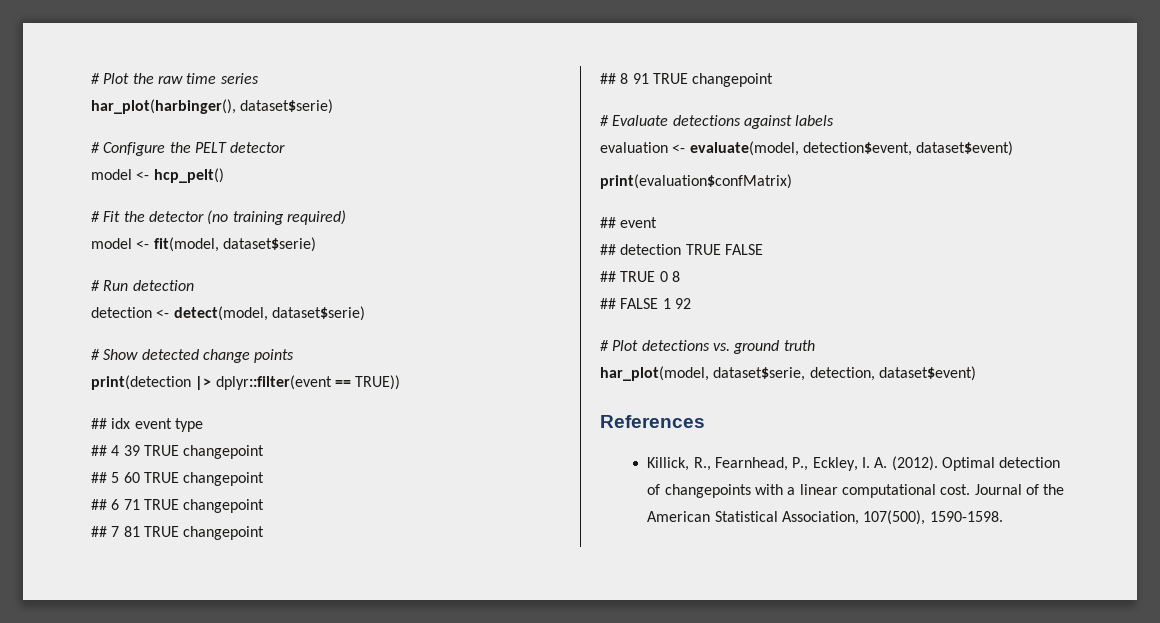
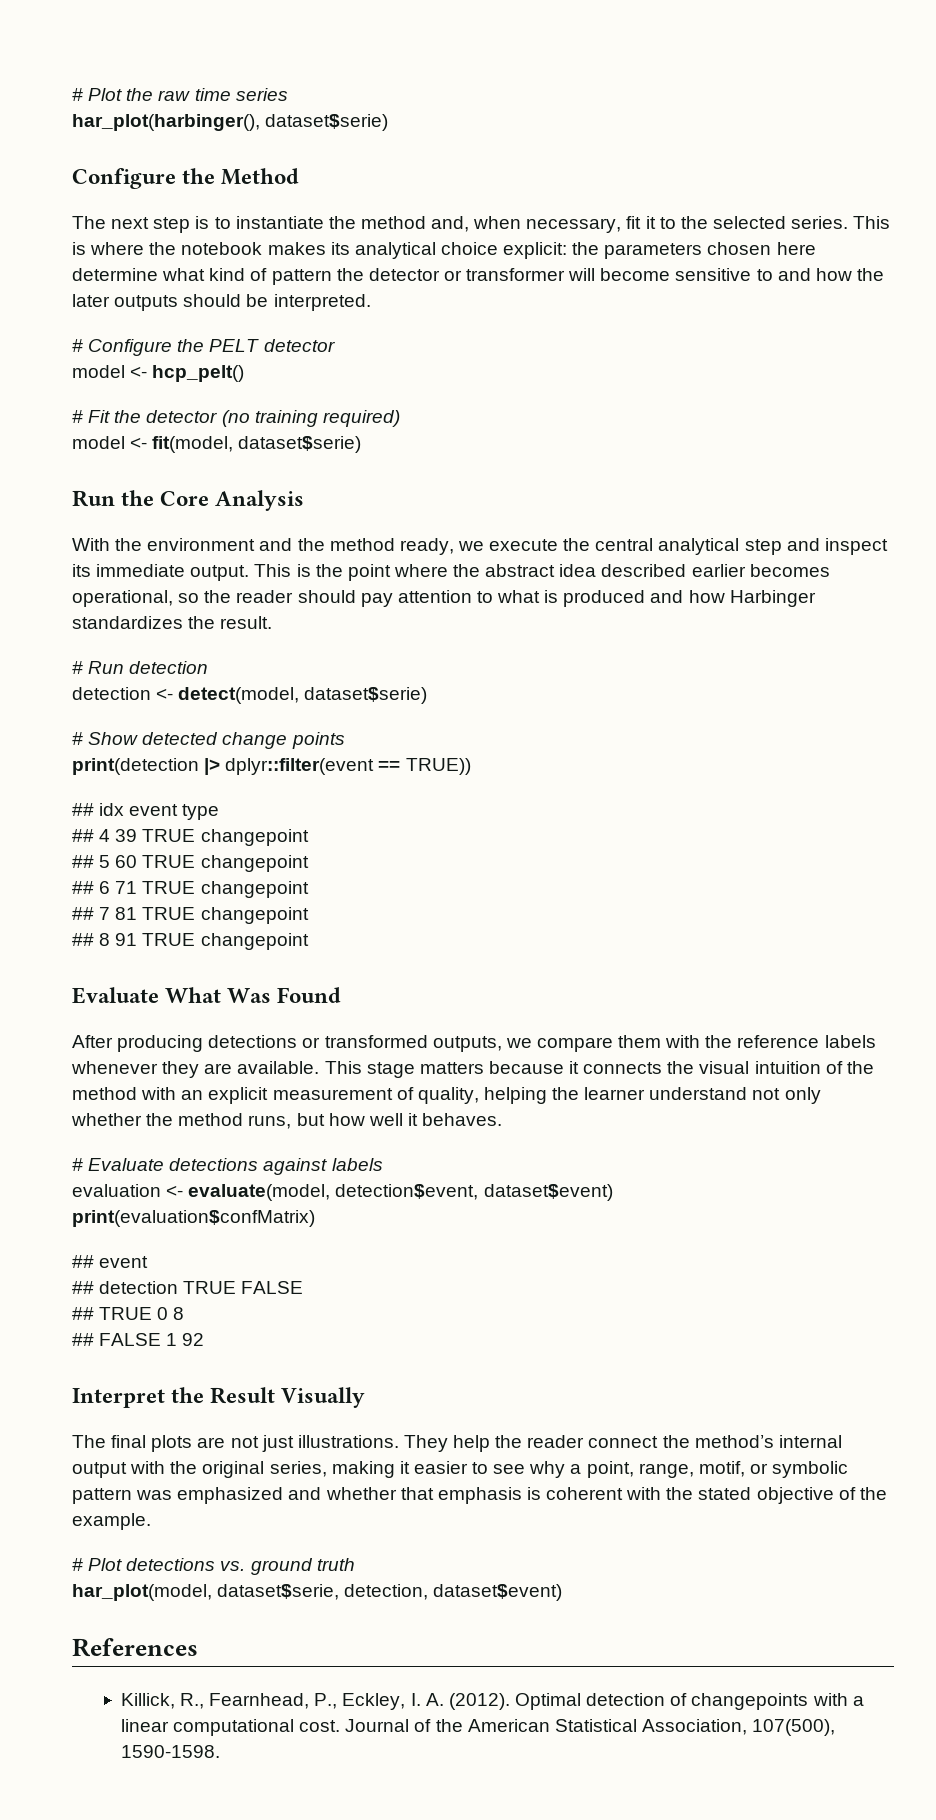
(334, 106) none -> [72,168,300,189] [72,216,891,233] [72,242,816,259] [72,268,884,285] [72,294,371,311] // Configure the Method // The next step is to instantiate the method and, when necessary, fit it to the selected series. This is where the notebook makes its analytical choice explicit: the parameters chosen here determine what kind of pattern the detector or transformer will become sensitive to and how the later outputs should be interpreted.
(316, 244) none -> [72,490,305,511] [72,538,888,555] [72,564,830,581] [72,590,816,607] [72,616,273,629] // Run the Core Analysis // With the environment and the method ready, we execute the central analytical step and inspect its immediate output. This is the point where the abstract idea described earlier becomes operational, so the reader should pay attention to what is produced and how Harbinger standardizes the result.
(774, 80) none -> [72,987,342,1004] [72,1035,876,1052] [71,1061,874,1078] [72,1087,821,1104] [71,1113,503,1129] // Evaluate What Was Found // After producing detections or transformed outputs, we compare them with the reference labels whenever they are available. This stage matters because it connects the visual intuition of the method with an explicit measurement of quality, helping the learner understand not only whether the method runs, but how well it behaves.
(691, 303) none -> [72,1387,366,1408] [72,1435,842,1452] [72,1461,849,1478] [72,1487,887,1504] [72,1513,151,1530] // Interpret the Result Visually // The final plots are not just illustrations. They help the reader connect the method’s internal output with the original series, making it easier to see why a point, range, motif, or symbolic pattern was emphasized and whether that emphasis is coherent with the stated objective of the example.

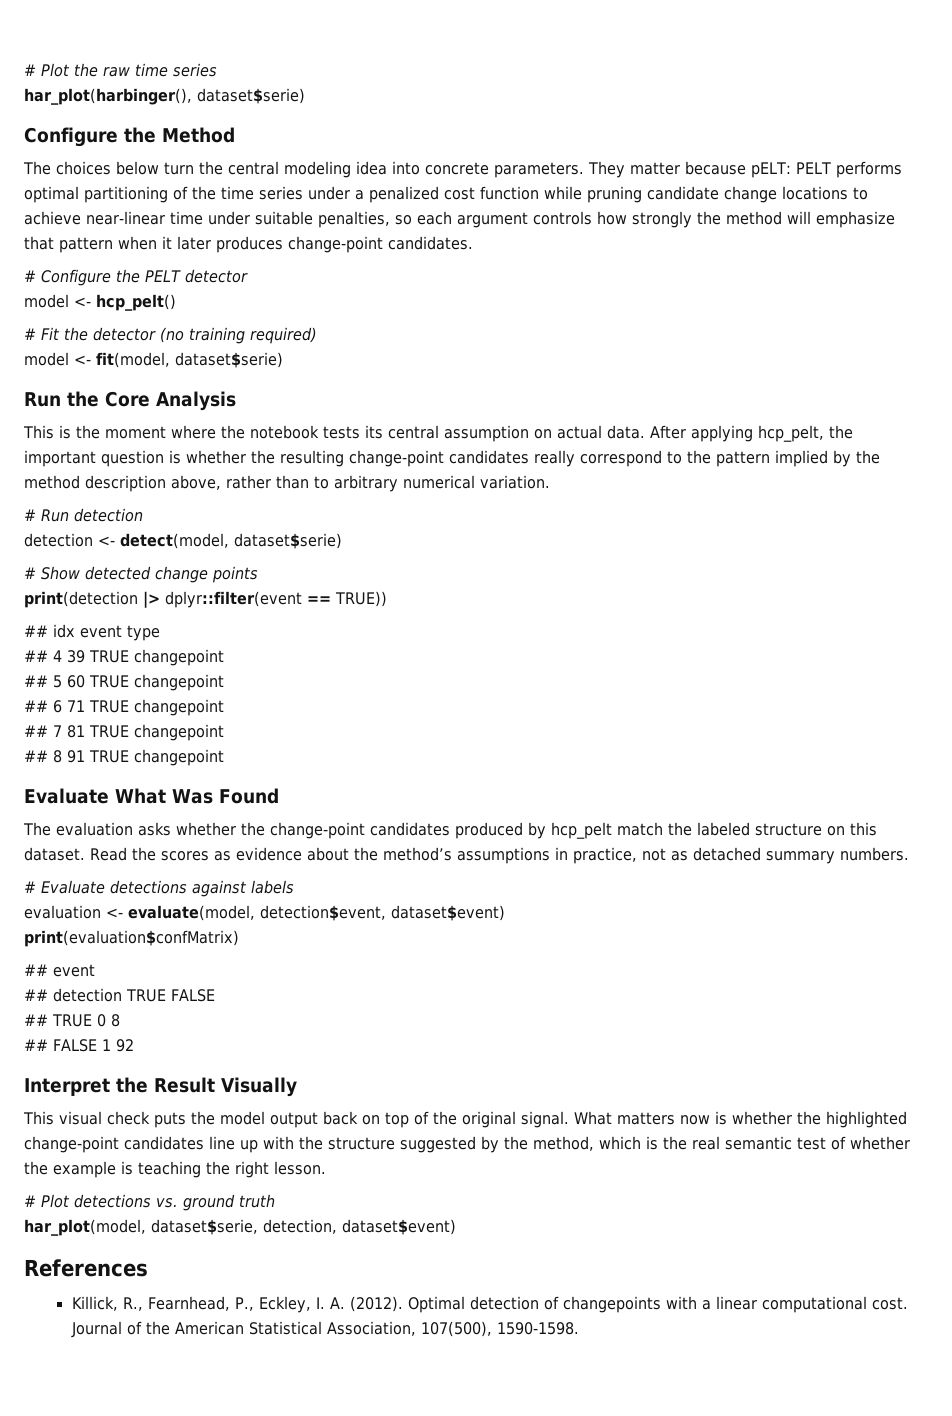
[111,216,891,233] [72,242,816,259] [72,268,884,285] [72,294,371,311] next step is to instantiate the method and, when necessary, fit it to the selected series. This is where the notebook makes its analytical choice explicit: the parameters chosen here determine what kind of pattern the detector or transformer will become sensitive to and how the later outputs should be interpreted. -> [56,161,902,178] [24,186,868,203] [24,211,895,228] [24,236,473,253] choices below turn the central modeling idea into concrete parameters. They matter because pELT: PELT performs optimal partitioning of the time series under a penalized cost function while pruning candidate change locations to achieve near-linear time under suitable penalties, so each argument controls how strongly the method will emphasize that pattern when it later produces change-point candidates.
[72,538,888,555] [72,564,250,581] With the environment and the method ready, we execute the central analytical step and inspect its immediate output. -> (236, 401) none
[347,564,830,581] [72,590,816,607] [72,616,273,629] point where the abstract idea described earlier becomes operational, so the reader should pay attention to what is produced and how Harbinger standardizes the result. -> [105,425,853,442] [24,450,880,467] [24,475,550,492] moment where the notebook tests its central assumption on actual data. After applying hcp_pelt, the important question is whether the resulting change-point candidates really correspond to the pattern implied by the method description above, rather than to arbitrary numerical variation.
[72,1035,876,1052] [71,1061,874,1078] [72,1087,821,1104] [71,1113,503,1129] After producing detections or transformed outputs, we compare them with the reference labels whenever they are available. This stage matters because it connects the visual intuition of the method with an explicit measurement of quality, helping the learner understand not only whether the method runs, but how well it behaves. -> [23,822,877,839] [24,847,909,864] The evaluation asks whether the change-point candidates produced by hcp_pelt match the labeled structure on this dataset. Read the scores as evidence about the method’s assumptions in practice, not as detached summary numbers.
[72,1435,842,1452] [72,1461,849,1478] [72,1487,887,1504] [72,1513,151,1530] The final plots are not just illustrations. They help the reader connect the method’s internal output with the original series, making it easier to see why a point, range, motif, or symbolic pattern was emphasized and whether that emphasis is coherent with the stated objective of the example. -> [23,1111,907,1128] [24,1136,910,1153] [24,1161,326,1178] This visual check puts the model output back on top of the original signal. What matters now is whether the highlighted change-point candidates line up with the structure suggested by the method, which is the real semantic test of whether the example is teaching the right lesson.

